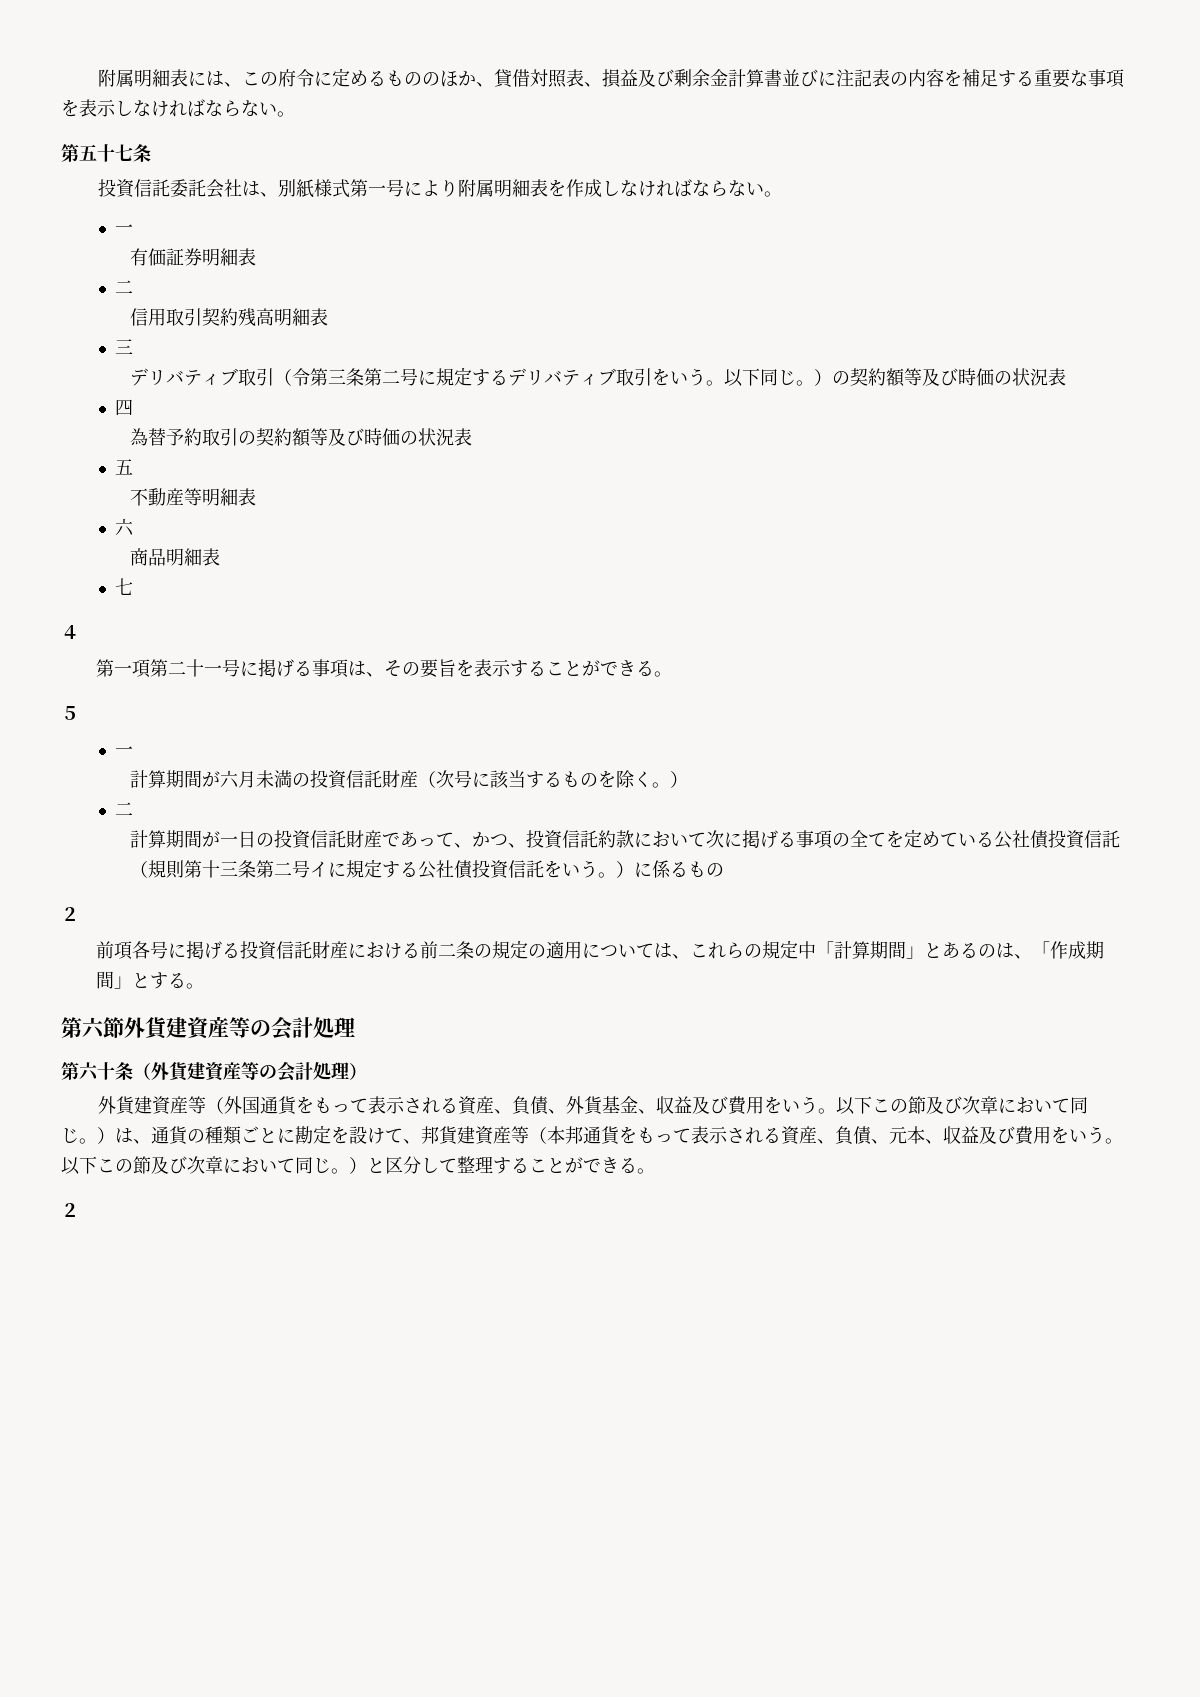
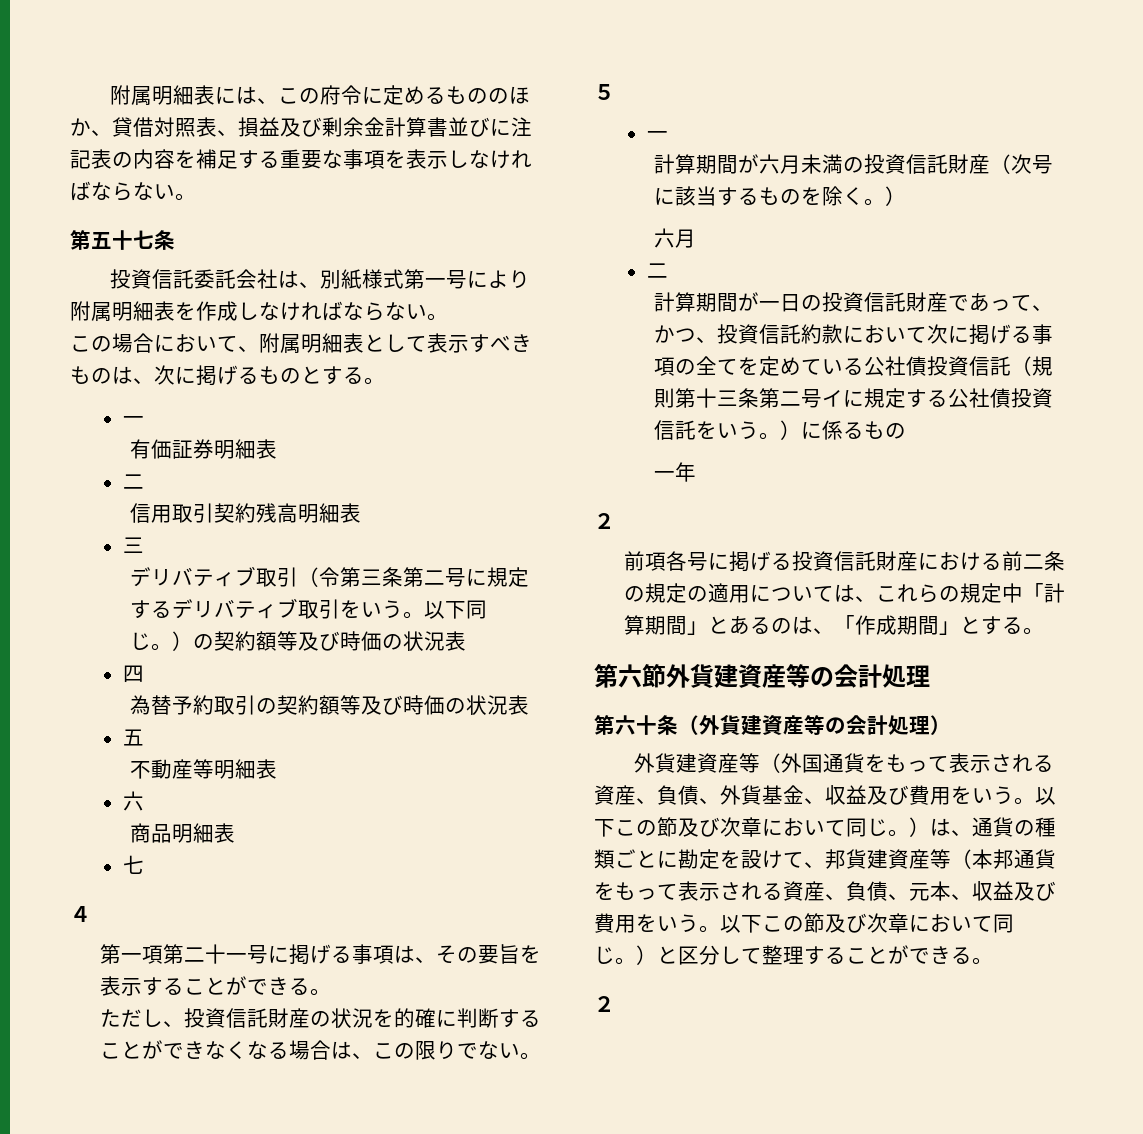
(783, 194) none -> [70,333,532,354] [70,365,385,386] // この場合において、附属明細表として表示すべきものは、次に掲げるものとする。
(672, 674) none -> [100,1008,542,1028] [100,1040,542,1060] // ただし、投資信託財産の状況を的確に判断することができなくなる場合は、この限りでない。
(689, 779) none -> [654,228,697,248] // 六月
(725, 870) none -> [654,462,697,482] // 一年

